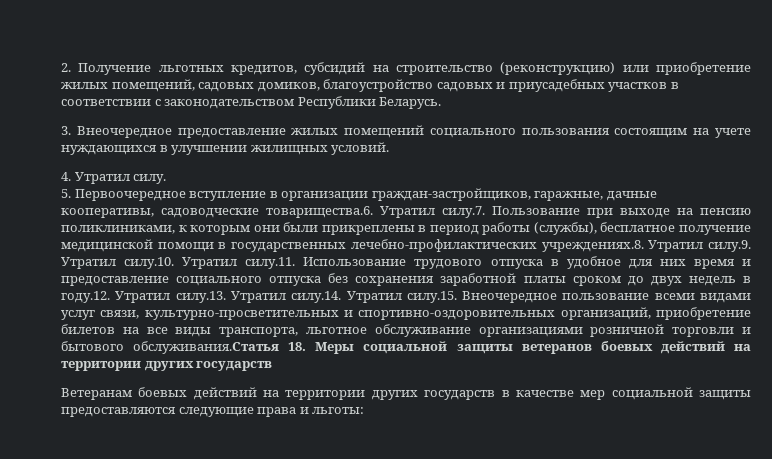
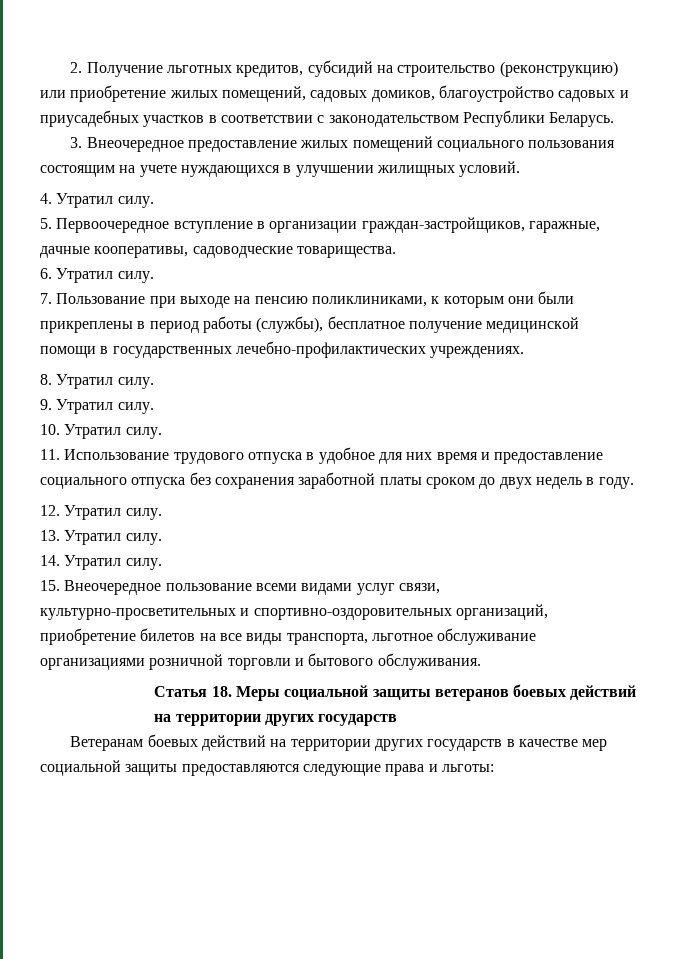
[266,206,485,218] товарищества.6. Утратил силу.7. -> [296,246,396,258] [40,268,154,283] [40,293,52,304] товарищества. // 6. Утратил силу. // 7.
[541,240,751,252] [61,257,296,269] учреждениях.8. Утратил силу.9. Утратил силу.10. Утратил силу.11. -> [430,346,525,358] [40,374,154,389] [40,399,154,414] [40,424,162,439] [40,449,60,460] учреждениях. // 8. Утратил силу. // 9. Утратил силу. // 10. Утратил силу. // 11.
[61,291,457,303] году.12. Утратил силу.13. Утратил силу.14. Утратил силу.15. -> [598,477,634,489] [40,505,162,520] [40,530,162,545] [40,555,162,570] [40,580,60,591] году. // 12. Утратил силу. // 13. Утратил силу. // 14. Утратил силу. // 15.
[133,341,280,354] обслуживания.Статья -> [377,653,481,670] [154,686,208,697] обслуживания. // Статья

